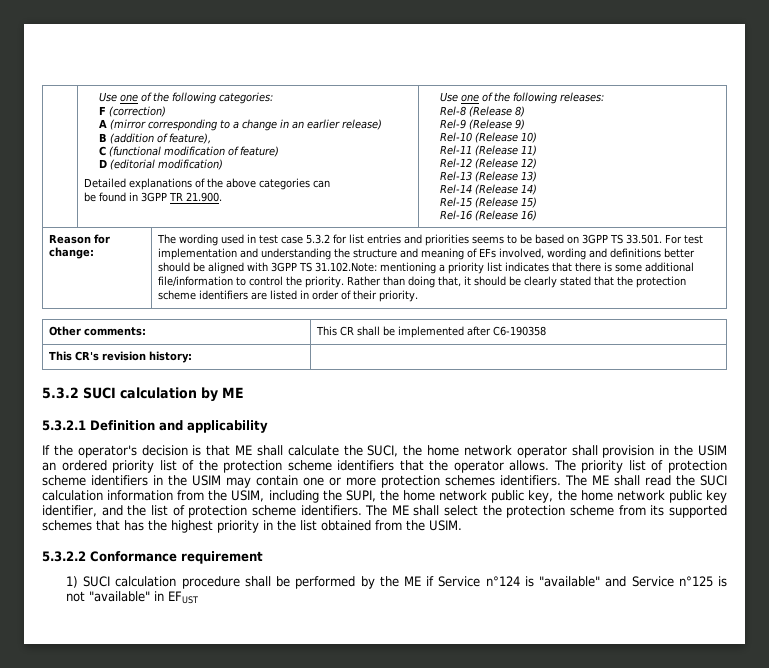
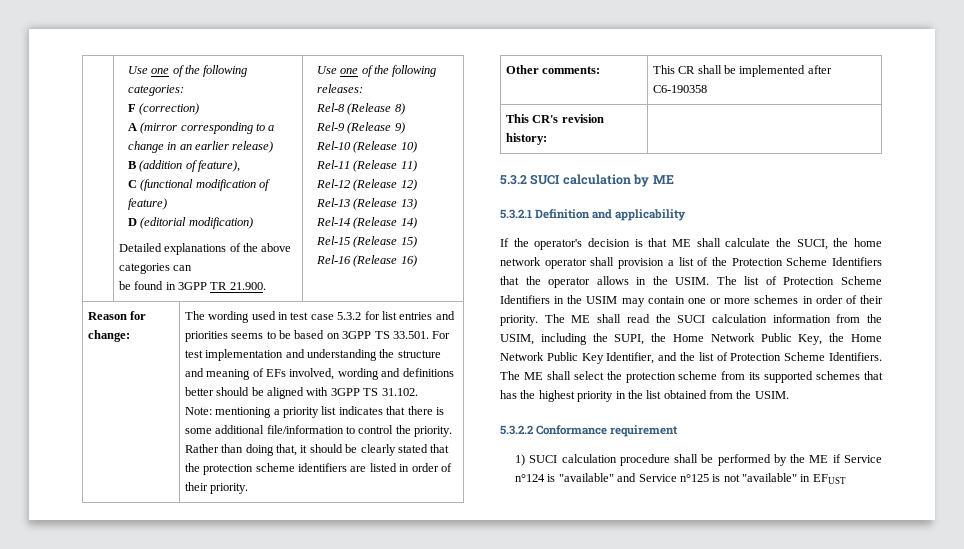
[315,262,378,272] 31.102.Note: -> [381,388,418,396] [184,407,212,415] 31.102. // Note:
[659,445,728,456] [42,460,727,473] [42,475,148,486] in the USIM an ordered priority list of the protection scheme identifiers that the operator allows. The priority list of protection scheme identifiers -> [667,257,882,266] [500,276,882,288] [500,295,550,304] a list of the Protection Scheme Identifiers that the operator allows in the USIM. The list of Protection Scheme Identifiers
[381,475,561,488] protection schemes identifiers. -> [754,295,883,304] [500,315,538,326] schemes in order of their priority.
[403,490,728,503] [42,505,97,517] home network public key, the home network public key identifier, -> [673,333,882,345] [500,352,655,364] Home Network Public Key, the Home Network Public Key Identifier,
[188,505,362,518] protection scheme identifiers. -> [730,352,882,361] Protection Scheme Identifiers.

